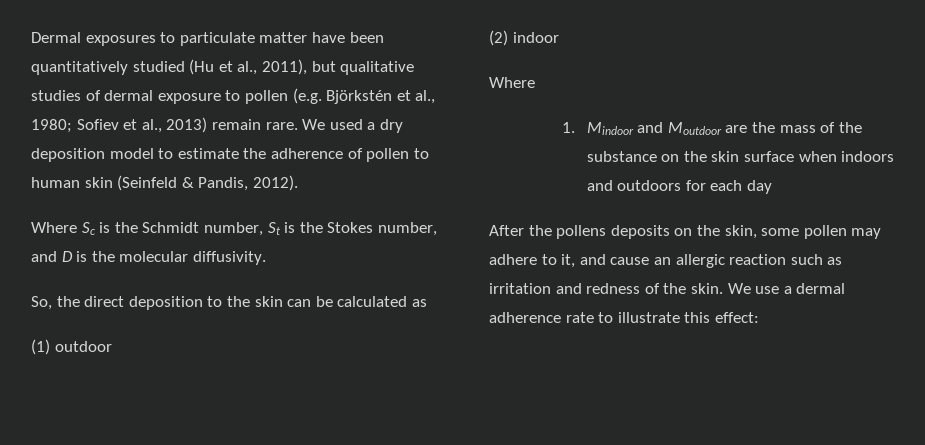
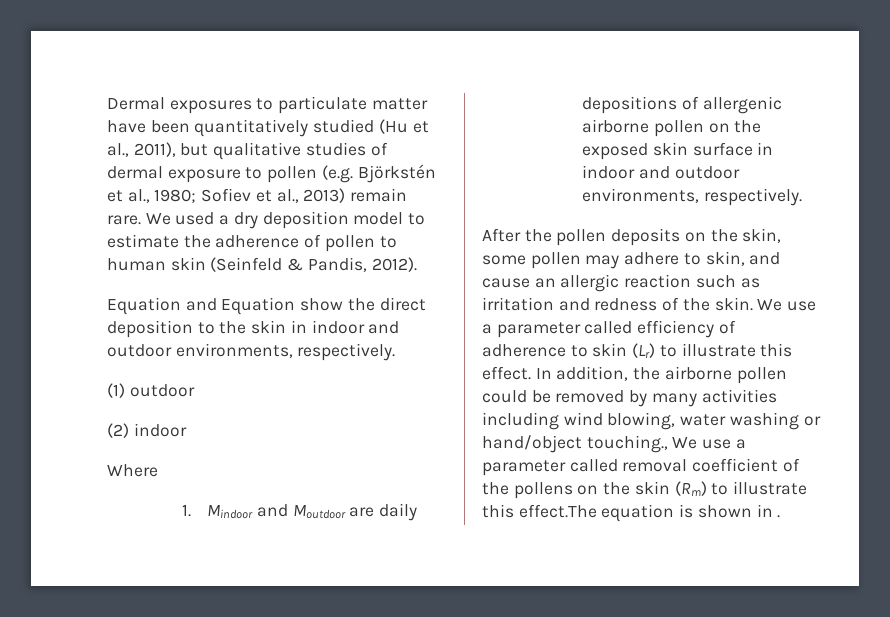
[31,222,437,236] [31,251,266,265] [31,296,52,310] Where Sc is the Schmidt number, St is the Stokes number, and D is the molecular diffusivity. // So, -> [107,297,344,315] Equation and Equation show
[287,296,427,307] can be calculated as -> [290,320,400,334] [107,343,396,361] in indoor and outdoor environments, respectively.
[752,122,862,133] [586,151,707,162] the mass of the substance on the -> [379,503,418,521] [582,96,782,114] [582,119,762,137] [582,143,649,160] daily depositions of allergenic airborne pollen on the exposed
[798,151,895,162] [586,180,773,194] when indoors and outdoors for each day -> [757,142,774,155] [582,165,740,179] [582,188,803,206] in indoor and outdoor environments, respectively.
[556,225,607,239] pollens -> [556,229,607,246] pollen
[561,254,576,268] it, -> [705,251,745,266] skin,
[796,283,846,294] [489,312,759,323] dermal adherence rate to illustrate this effect: -> [496,320,736,338] [482,343,793,358] [482,366,787,384] [482,389,777,407] [482,412,821,430] [482,435,746,453] [482,458,800,476] [482,481,808,499] [482,504,781,522] parameter called efficiency of adherence to skin (Lr) to illustrate this effect. In addition, the airborne pollen could be removed by many activities including wind blowing, water washing or hand/object touching., We use a parameter called removal coefficient of the pollens on the skin (Rm) to illustrate this effect.The equation is shown in .

